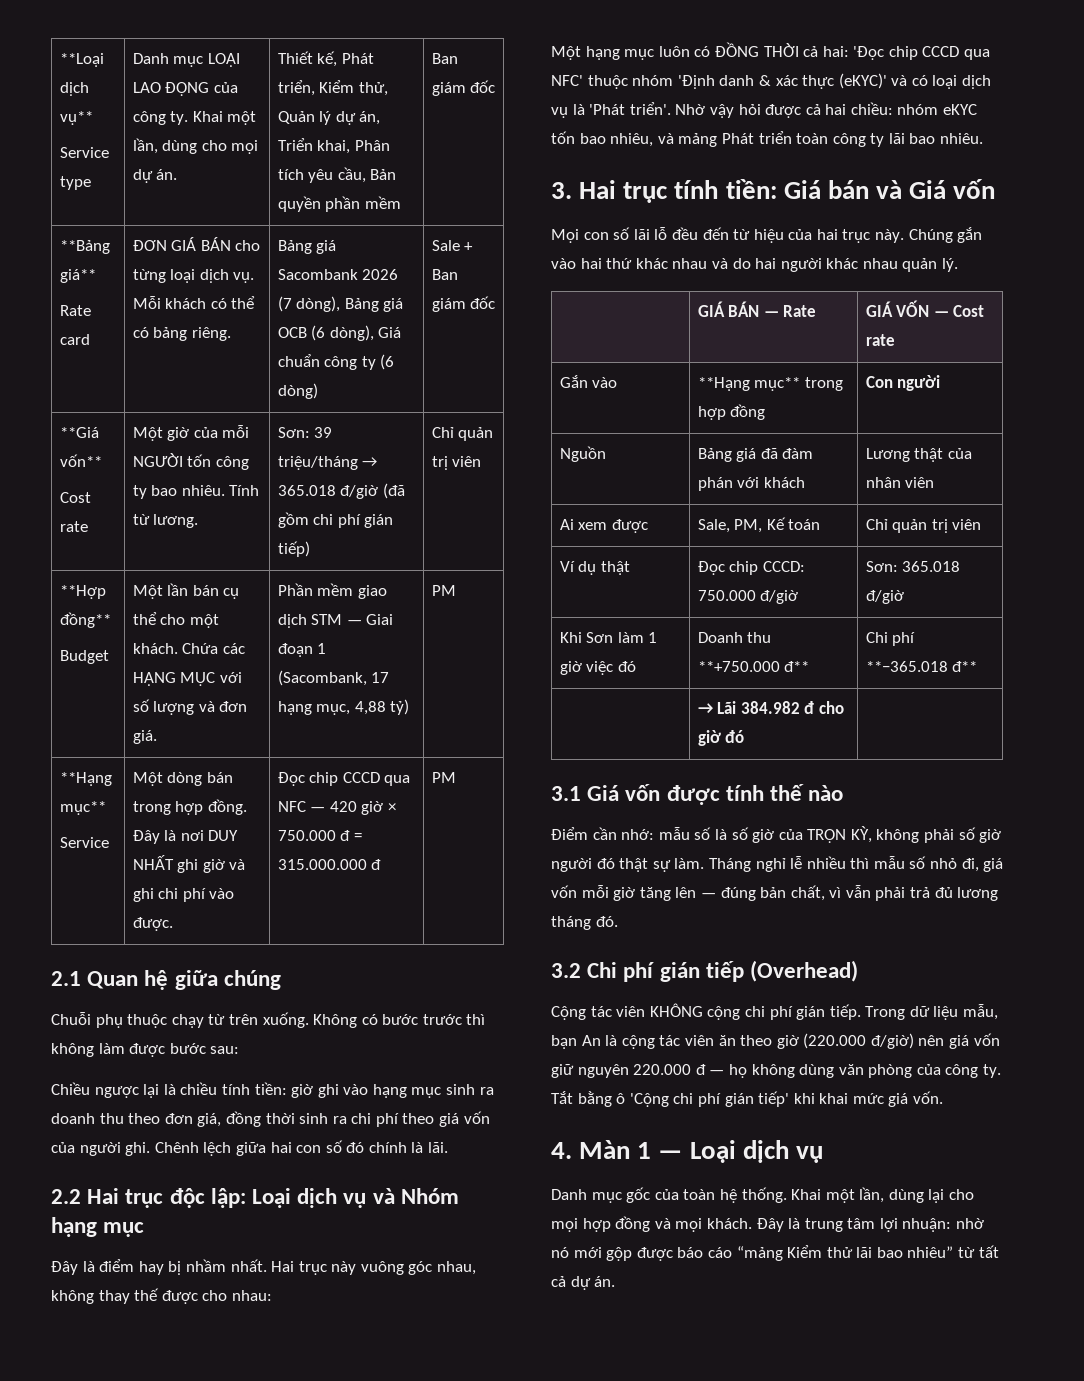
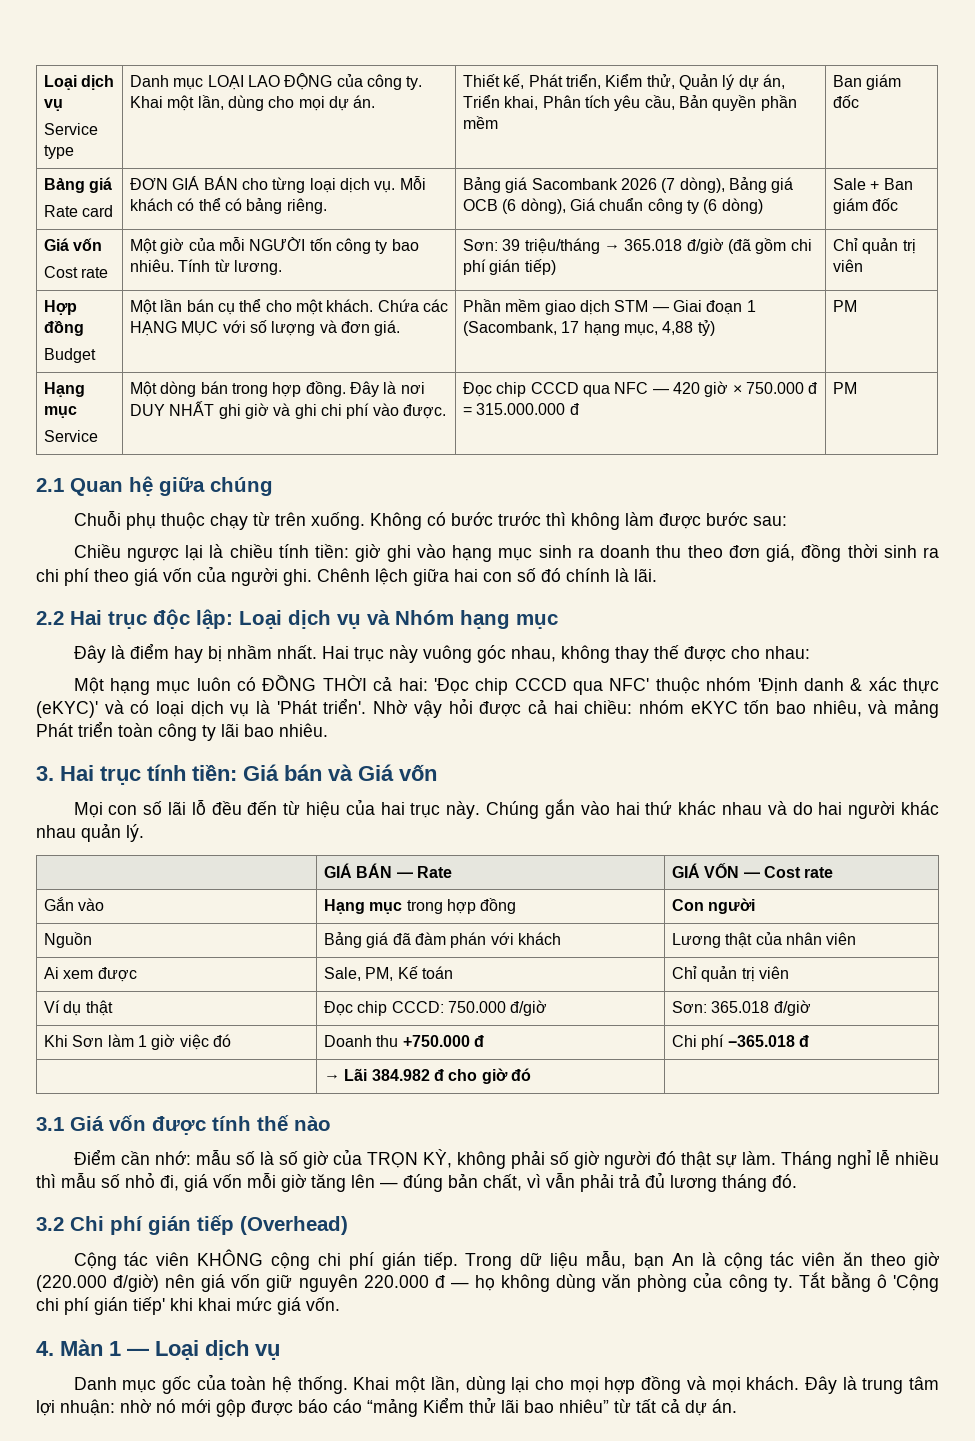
[59,53,104,67] [59,82,89,96] [59,111,93,125] **Loại dịch vụ** -> [43,75,115,90] [43,99,63,111] Loại dịch vụ
[59,240,110,254] [59,269,96,283] **Bảng giá** -> [43,177,113,193] Bảng giá
[59,427,99,438] [59,454,102,467] **Giá vốn** -> [43,238,103,251] Giá vốn
[59,585,106,599] [59,612,111,628] **Hợp đồng** -> [43,300,77,315] [43,321,84,336] Hợp đồng
[59,772,112,786] [59,801,106,815] **Hạng mục** -> [43,382,85,397] [43,406,77,418] Hạng mục
[697,377,801,391] **Hạng mục** -> [323,899,403,914] Hạng mục
[697,661,810,672] [865,632,916,646] [865,661,978,672] **+750.000 đ** | Chi phí **−365.018 đ** -> [402,1035,484,1047] [671,1034,809,1050] +750.000 đ | Chi phí −365.018 đ

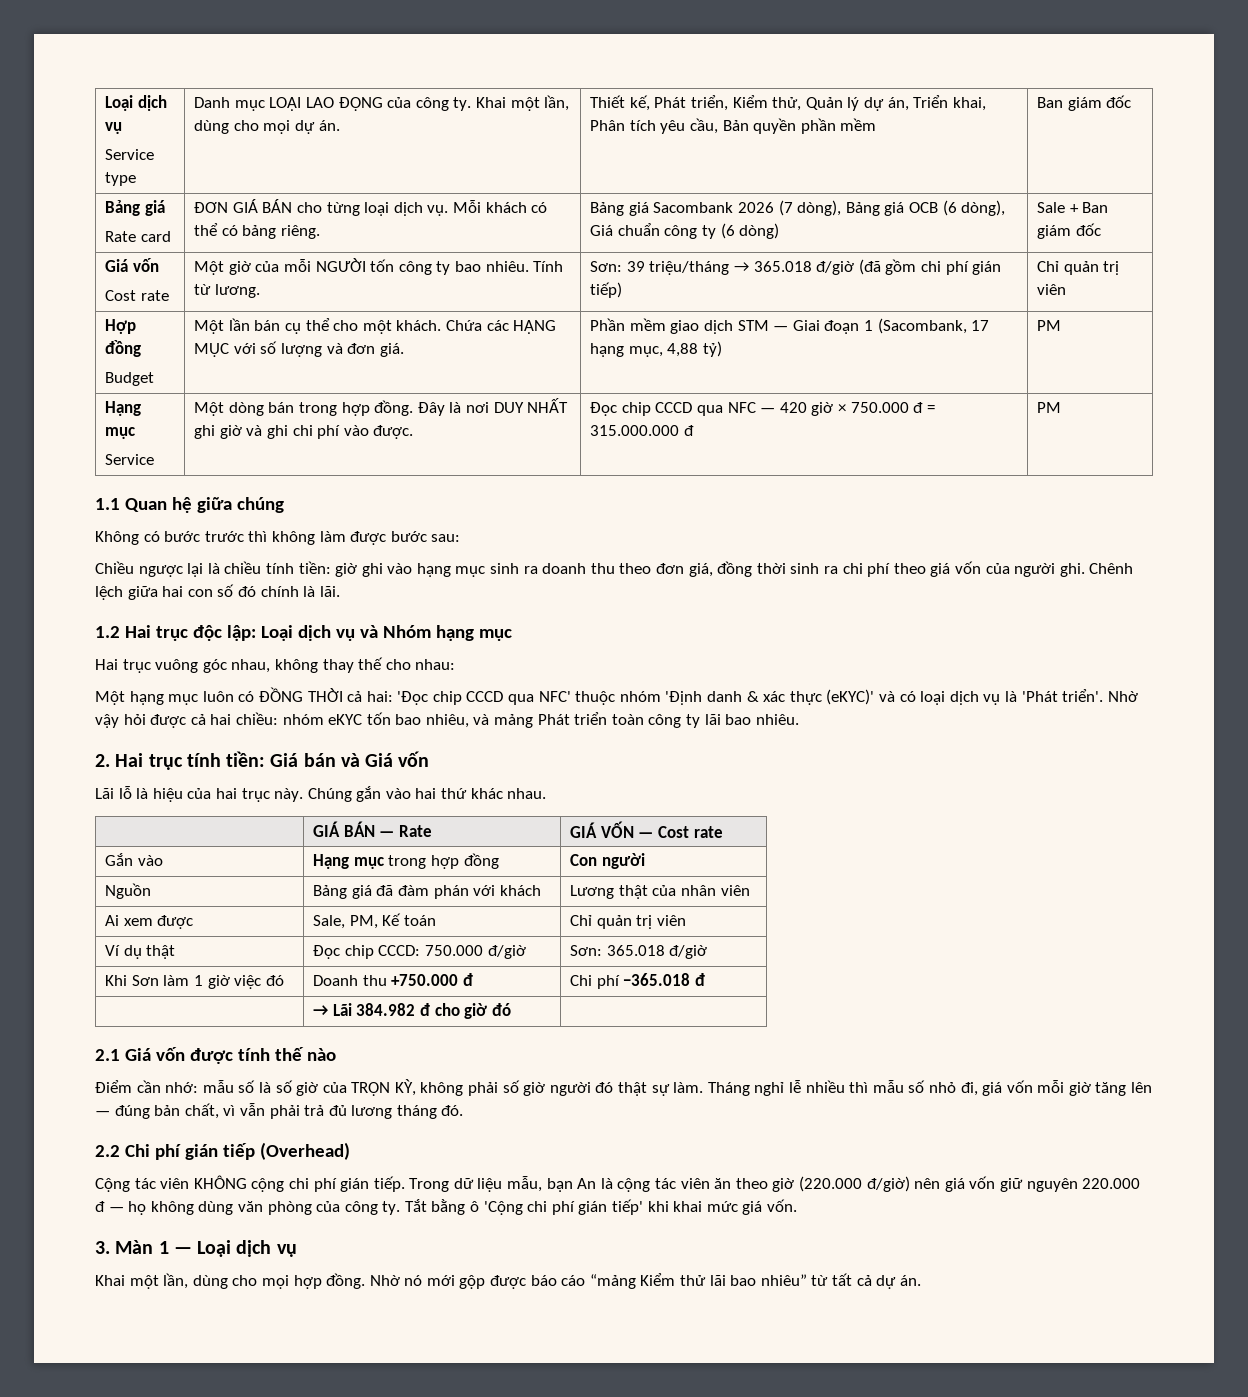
[36,478,64,492] 2.1 -> [95,498,120,510] 1.1
[73,510,365,530] Chuỗi phụ thuộc chạy từ trên xuống. -> (284, 505) none
[36,611,64,625] 2.2 -> [95,626,120,638] 1.2
[73,643,418,663] Đây là điểm hay bị nhầm nhất. Hai trục này -> [95,659,151,673] Hai trục
[683,646,726,662] được -> (384, 663) none
[36,766,54,781] 3. -> [95,754,110,767] 2.
[73,799,301,818] Mọi con số lãi lỗ đều đến từ -> [95,786,149,799] Lãi lỗ là
[721,801,939,819] [36,823,144,842] nhau và do hai người khác nhau quản lý. -> [507,788,547,799] nhau.
[36,1117,64,1131] 3.1 -> [95,1049,120,1061] 2.1
[36,1217,64,1231] 3.2 -> [95,1145,120,1157] 2.2
[36,1341,54,1356] 4. -> [95,1241,110,1254] 3.
[73,1374,530,1394] Danh mục gốc của toàn hệ thống. Khai một lần, dùng lại -> [95,1273,228,1289] Khai một lần, dùng
[641,1376,940,1394] [36,1399,151,1416] đồng và mọi khách. Đây là trung tâm lợi nhuận: nhờ -> [326,1273,400,1289] đồng. Nhờ

